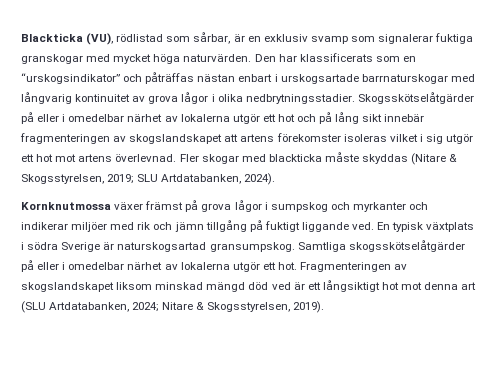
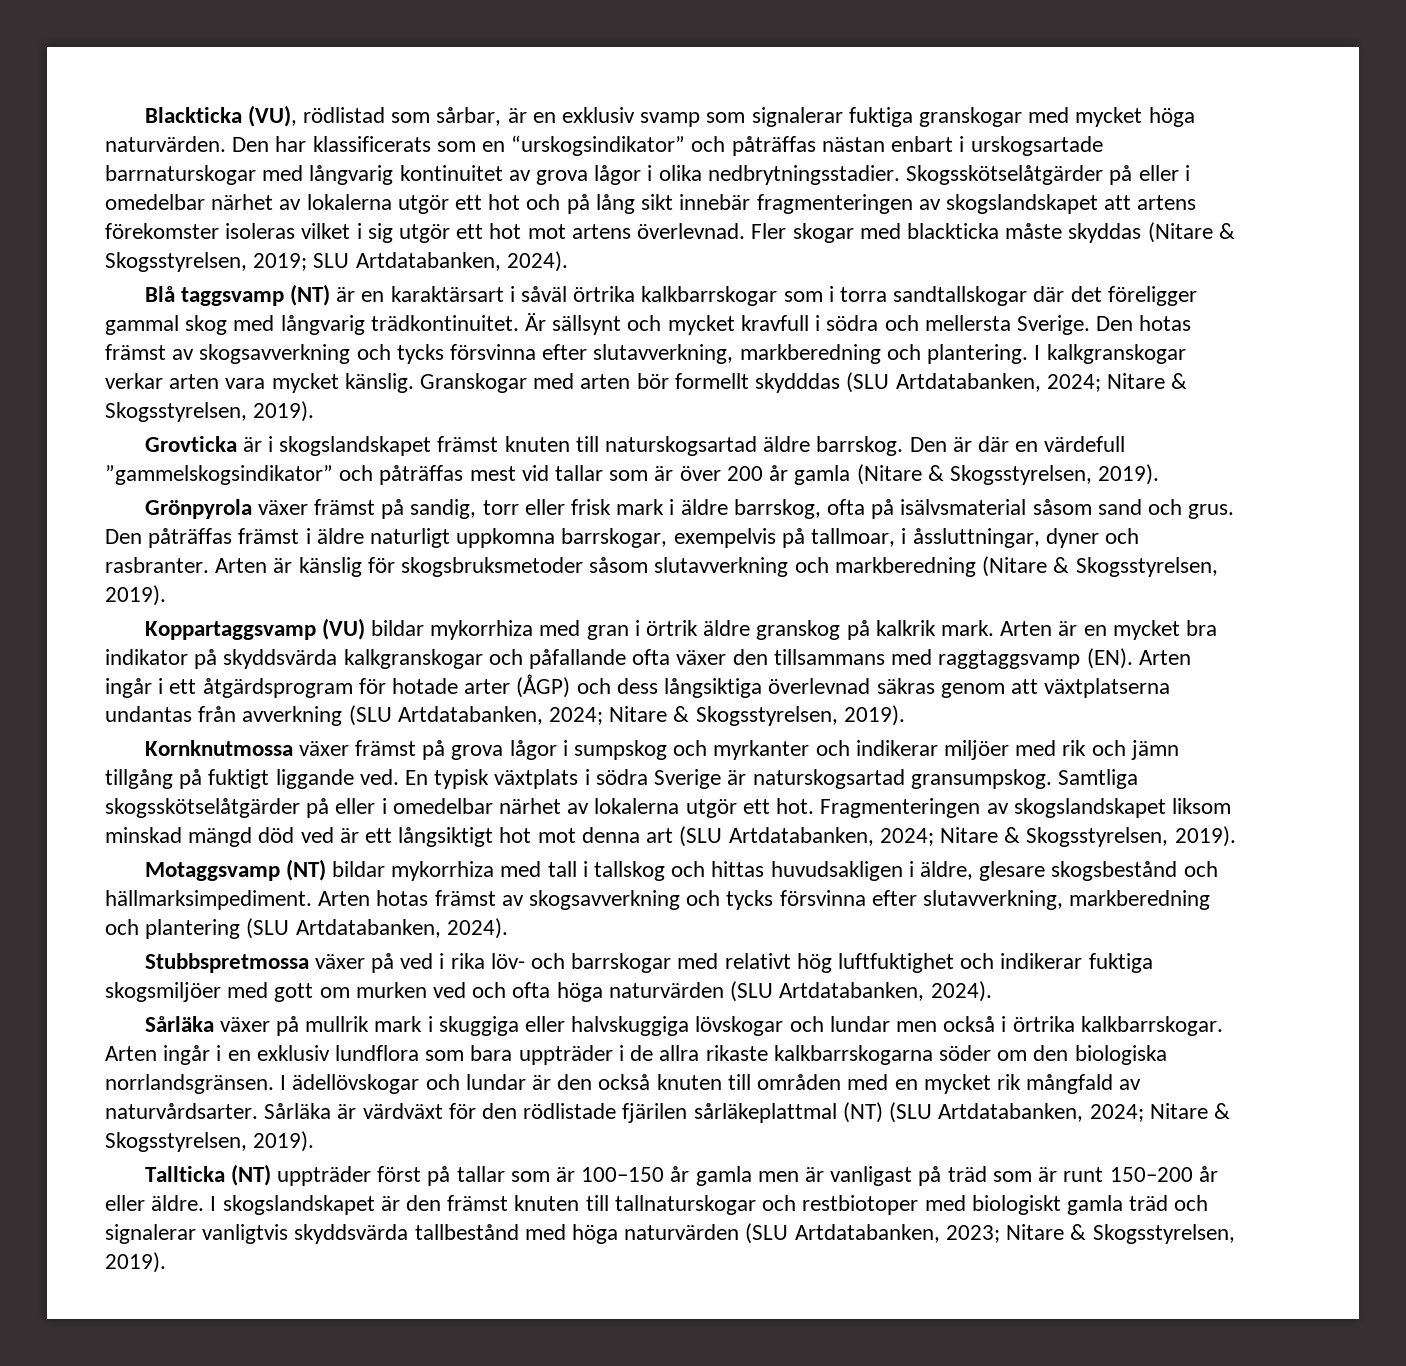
(276, 179) none -> [144,284,1197,306] [105,313,1192,335] [105,344,1186,364] [105,372,1188,393] [105,401,315,422] [144,436,1126,456] [105,464,1160,485] [144,499,1235,519] [105,528,1139,548] [105,556,1218,577] [105,585,166,606] [144,618,1218,640] [105,648,1191,669] [105,674,1171,698] [105,705,905,726] // Blå taggsvamp (NT) är en karaktärsart i såväl örtrika kalkbarrskogar som i torra sandtallskogar där det föreligger gammal skog med långvarig trädkontinuitet. Är sällsynt och mycket kravfull i södra och mellersta Sverige. Den hotas främst av skogsavverkning och tycks försvinna efter slutavverkning, markberedning och plantering. I kalkgranskogar verkar arten vara mycket känslig. Granskogar med arten bör formellt skydddas (SLU Artdatabanken, 2024; Nitare & Skogsstyrelsen, 2019). // Grovticka är i skogslandskapet främst knuten till naturskogsartad äldre barrskog. Den är där en värdefull ”gammelskogsindikator” och påträffas mest vid tallar som är över 200 år gamla (Nitare & Skogsstyrelsen, 2019). // Grönpyrola växer främst på sandig, torr eller frisk mark i äldre barrskog, ofta på isälvsmaterial såsom sand och grus. Den påträffas främst i äldre naturligt uppkomna barrskogar, exempelvis på tallmoar, i åssluttningar, dyner och rasbranter. Arten är känslig för skogsbruksmetoder såsom slutavverkning och markberedning (Nitare & Skogsstyrelsen, 2019). // Koppartaggsvamp (VU) bildar mykorrhiza med gran i örtrik äldre granskog på kalkrik mark. Arten är en mycket bra indikator på skyddsvärda kalkgranskogar och påfallande ofta växer den tillsammans med raggtaggsvamp (EN). Arten ingår i ett åtgärdsprogram för hotade arter (ÅGP) och dess långsiktiga överlevnad säkras genom att växtplatserna undantas från avverkning (SLU Artdatabanken, 2024; Nitare & Skogsstyrelsen, 2019).
(324, 307) none -> [144,859,1218,881] [105,890,1211,910] [105,918,508,939] [144,953,1153,973] [105,981,992,1002] [144,1016,1223,1036] [105,1045,1167,1065] [105,1074,1142,1094] [105,1102,1230,1123] [105,1131,315,1152] [144,1164,1218,1186] [105,1195,1209,1215] [105,1223,1235,1244] [105,1252,166,1273] // Motaggsvamp (NT) bildar mykorrhiza med tall i tallskog och hittas huvudsakligen i äldre, glesare skogsbestånd och hällmarksimpediment. Arten hotas främst av skogsavverkning och tycks försvinna efter slutavverkning, markberedning och plantering (SLU Artdatabanken, 2024). // Stubbspretmossa växer på ved i rika löv- och barrskogar med relativt hög luftfuktighet och indikerar fuktiga skogsmiljöer med gott om murken ved och ofta höga naturvärden (SLU Artdatabanken, 2024). // Sårläka växer på mullrik mark i skuggiga eller halvskuggiga lövskogar och lundar men också i örtrika kalkbarrskogar. Arten ingår i en exklusiv lundflora som bara uppträder i de allra rikaste kalkbarrskogarna söder om den biologiska norrlandsgränsen. I ädellövskogar och lundar är den också knuten till områden med en mycket rik mångfald av naturvårdsarter. Sårläka är värdväxt för den rödlistade fjärilen sårläkeplattmal (NT) (SLU Artdatabanken, 2024; Nitare & Skogsstyrelsen, 2019). // Tallticka (NT) uppträder först på tallar som är 100–150 år gamla men är vanligast på träd som är runt 150–200 år eller äldre. I skogslandskapet är den främst knuten till tallnaturskogar och restbiotoper med biologiskt gamla träd och signalerar vanligtvis skyddsvärda tallbestånd med höga naturvärden (SLU Artdatabanken, 2023; Nitare & Skogsstyrelsen, 2019).

